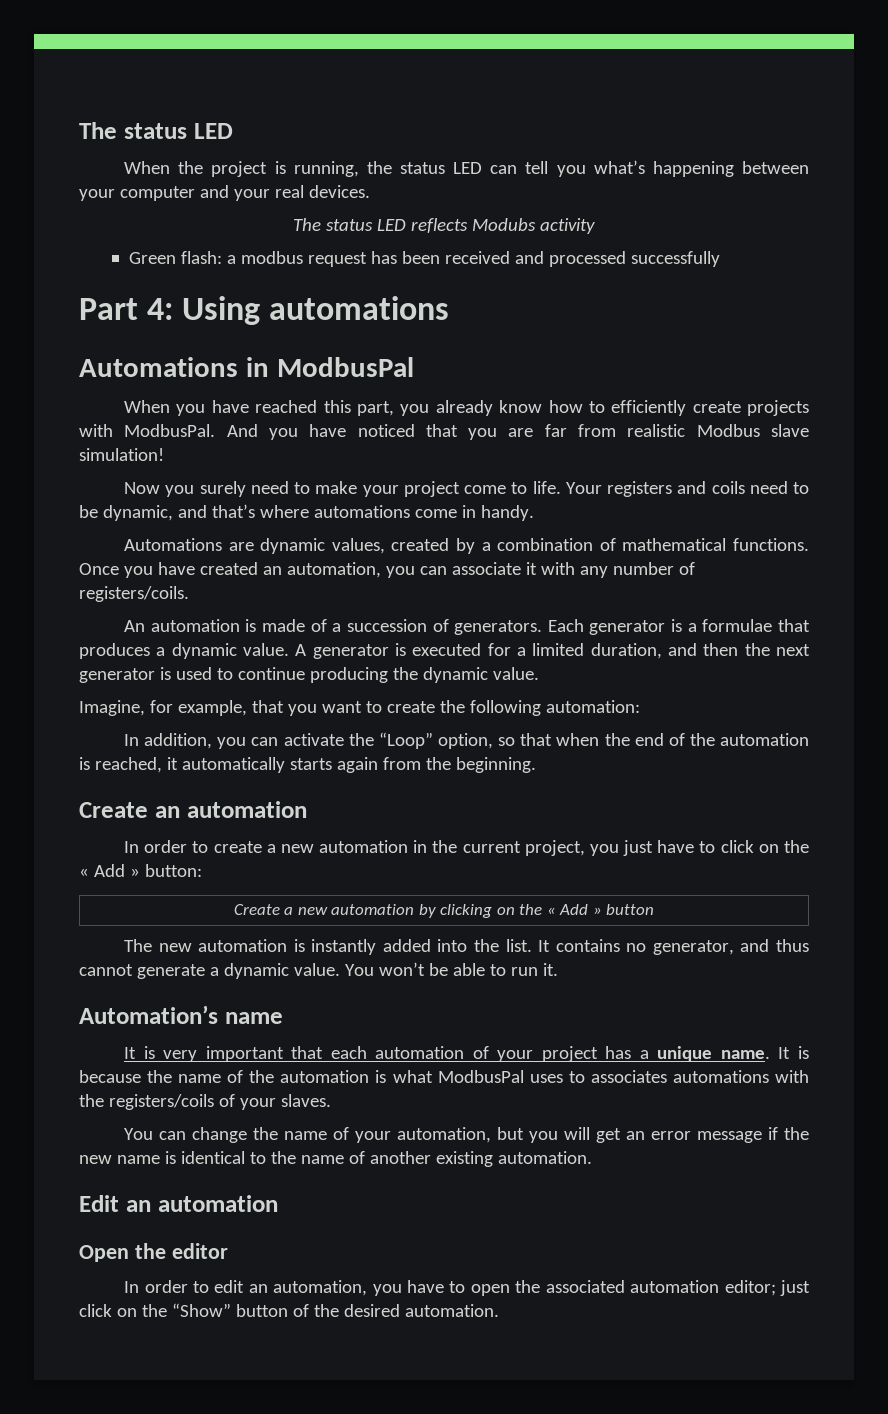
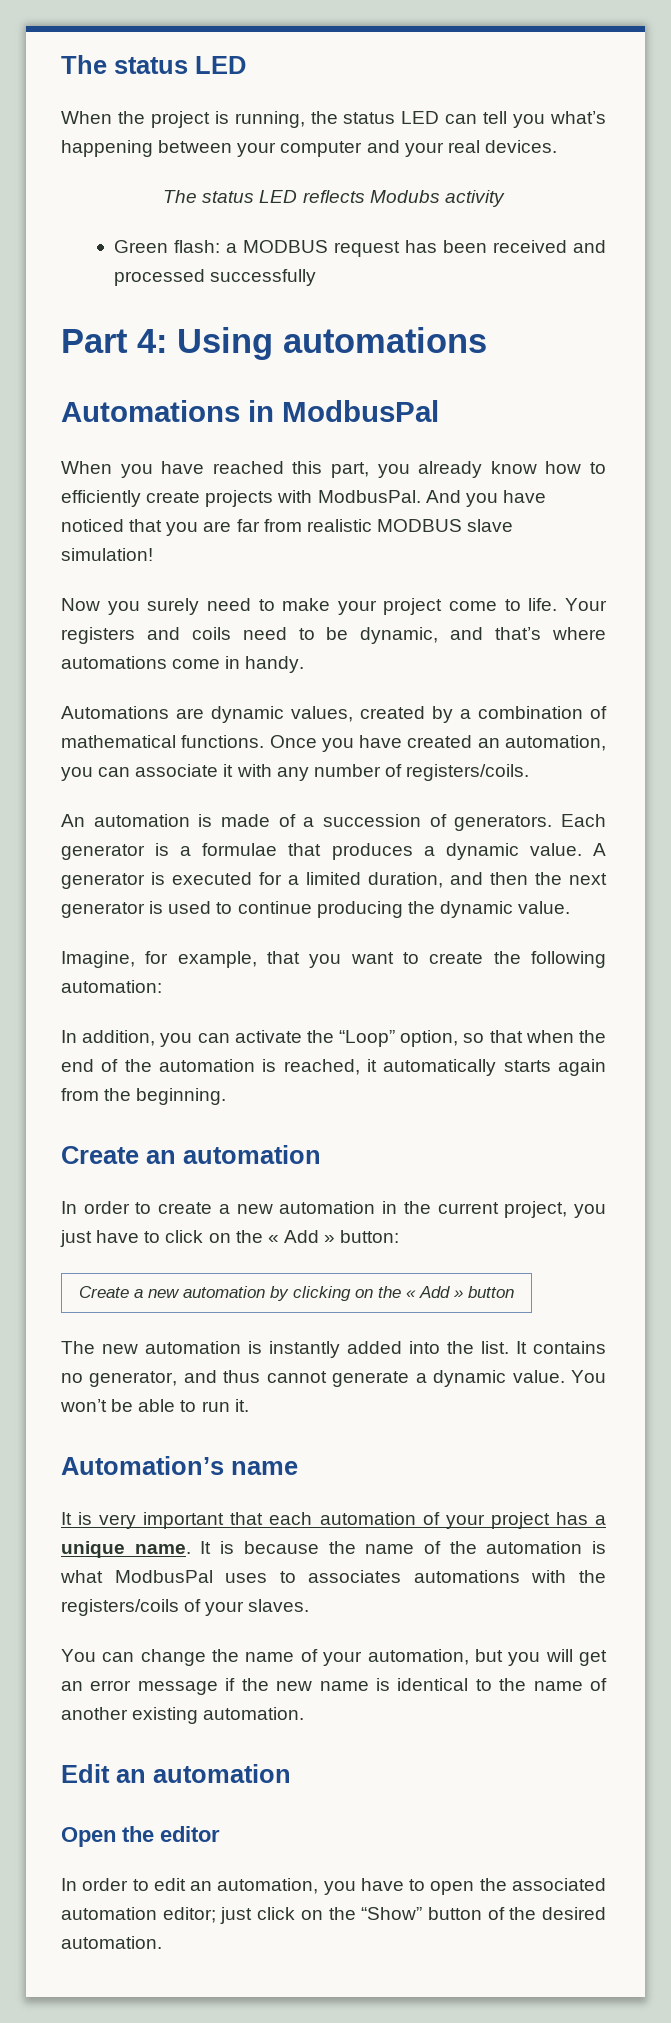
[240,251,303,264] modbus -> [242,240,328,253] MODBUS
[696,424,760,437] Modbus -> [376,519,462,532] MODBUS

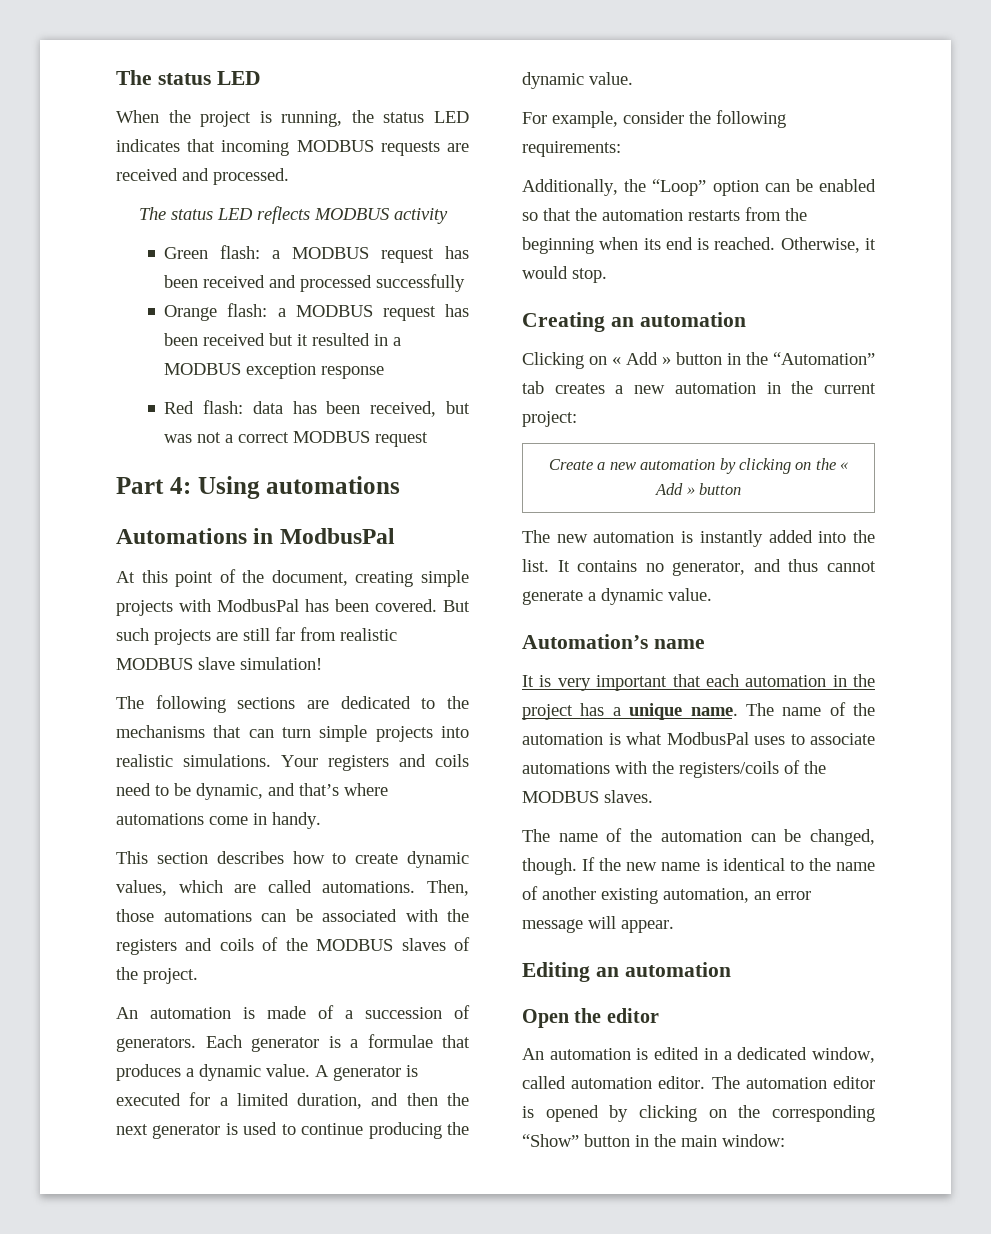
[445,111,606,128] [61,140,557,157] can tell you what’s happening between your computer and your real devices. -> [116,139,469,156] [116,168,289,185] indicates that incoming MODBUS requests are received and processed.
[369,190,440,203] Modubs -> [313,208,389,220] MODBUS
(316, 277) none -> [164,303,469,321] [164,333,402,346] [164,363,385,379] [164,400,470,417] [164,431,429,447] // Orange flash: a MODBUS request has been received but it resulted in a MODBUS exception response // Red flash: data has been received, but was not a correct MODBUS request
[61,461,607,478] [61,490,546,507] [61,519,232,536] When you have reached this part, you already know how to efficiently create projects with ModbusPal. And you have noticed that you are -> [116,569,469,587] [116,599,470,616] [116,628,270,645] At this point of the document, creating simple projects with ModbusPal has been covered. But such projects are still
[61,598,558,615] Now you surely need to make your project come to life. -> [116,695,469,713] [116,725,469,742] [116,754,271,767] The following sections are dedicated to the mechanisms that can turn simple projects into realistic simulations.
[61,706,607,723] [61,735,606,752] [61,764,530,781] Automations are dynamic values, created by a combination of mathematical functions. Once you have created an automation, you can associate it with any number of registers/coils. -> [116,851,470,868] [116,880,469,896] [116,909,469,922] [116,937,470,955] [116,967,198,984] This section describes how to create dynamic values, which are called automations. Then, those automations can be associated with the registers and coils of the MODBUS slaves of the project.
[61,951,606,968] [61,980,162,993] [61,1030,606,1047] [61,1059,606,1076] [61,1088,227,1105] [61,1145,321,1164] [61,1201,213,1214] Imagine, for example, that you want to create the following automation: // In addition, you can activate the “Loop” option, so that when the end of the automation is reached, it automatically starts again from the beginning. // Create an automation // In order to create -> [522,110,786,128] [522,141,621,157] [522,179,876,196] [522,207,807,221] [522,237,876,254] [522,266,607,283] [522,312,746,332] [522,352,875,369] [522,381,605,394] For example, consider the following requirements: // Additionally, the “Loop” option can be enabled so that the automation restarts from the beginning when its end is reached. Otherwise, it would stop. // Creating an automation // Clicking on « Add » button in the “Automation” tab creates
[504,1201,606,1218] [60,1230,400,1247] project, you just have to click on the « Add » button: -> [522,411,577,427] project:
[571,1370,607,1383] [60,1399,249,1412] You won’t be able to run it. -> (712, 594) none
[422,1512,485,1529] of your -> [832,674,875,687] in the
[200,1541,356,1554] It is because the -> [745,703,774,716] The
[308,1570,402,1583] associates -> [810,733,875,745] associate
[205,1601,245,1616] your -> [804,761,826,774] [522,791,599,803] the MODBUS
[61,1649,607,1666] [61,1678,236,1695] You can change the name of your automation, but you will get an error message if -> [522,828,875,846] [522,857,596,875] The name of the automation can be changed, though. If
[203,1707,305,1720] [61,1764,110,1783] automation. // Edit -> [663,888,811,903] [522,916,674,933] [522,962,590,982] automation, an error message will appear. // Editing
[61,1878,606,1895] [61,1907,356,1924] In order to edit an automation, you have to open the associated automation editor; just click on the -> [522,1047,875,1063] [522,1076,875,1089] [522,1105,875,1122] An automation is edited in a dedicated window, called automation editor. The automation editor is opened by clicking on the corresponding
[487,1907,606,1920] [61,1936,162,1949] of the desired automation. -> [635,1134,785,1147] in the main window:

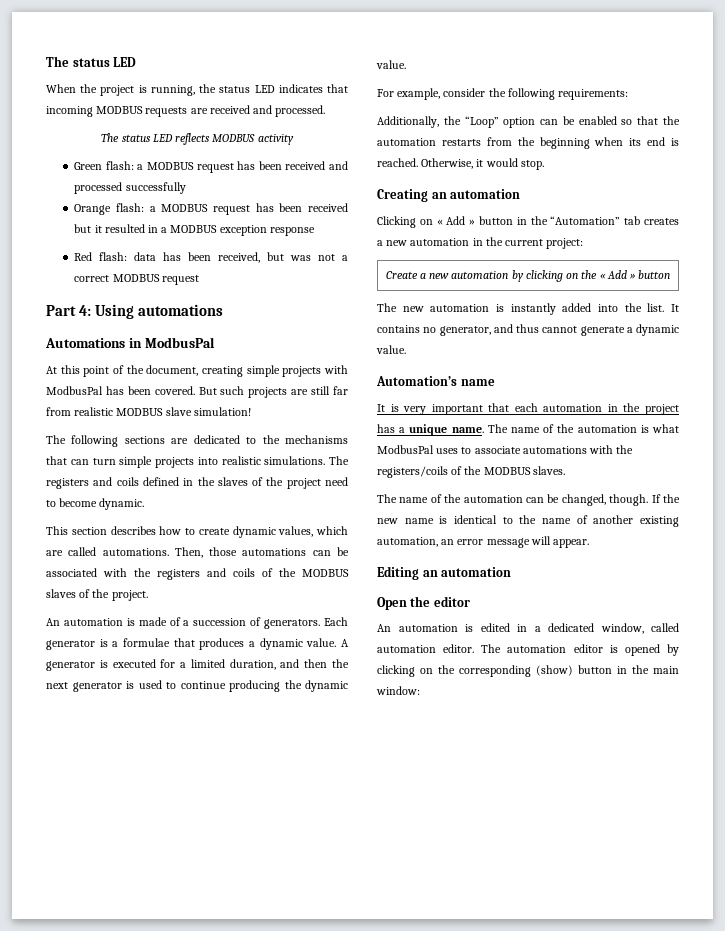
[281,754,469,771] [116,783,388,800] [116,812,321,829] Your registers and coils need to be dynamic, and that’s where automations come in handy. -> [329,456,349,465] [46,477,349,489] [46,498,145,510] The registers and coils defined in the slaves of the project need to become dynamic.
[522,1134,579,1147] “Show” -> [536,665,573,676] (show)

